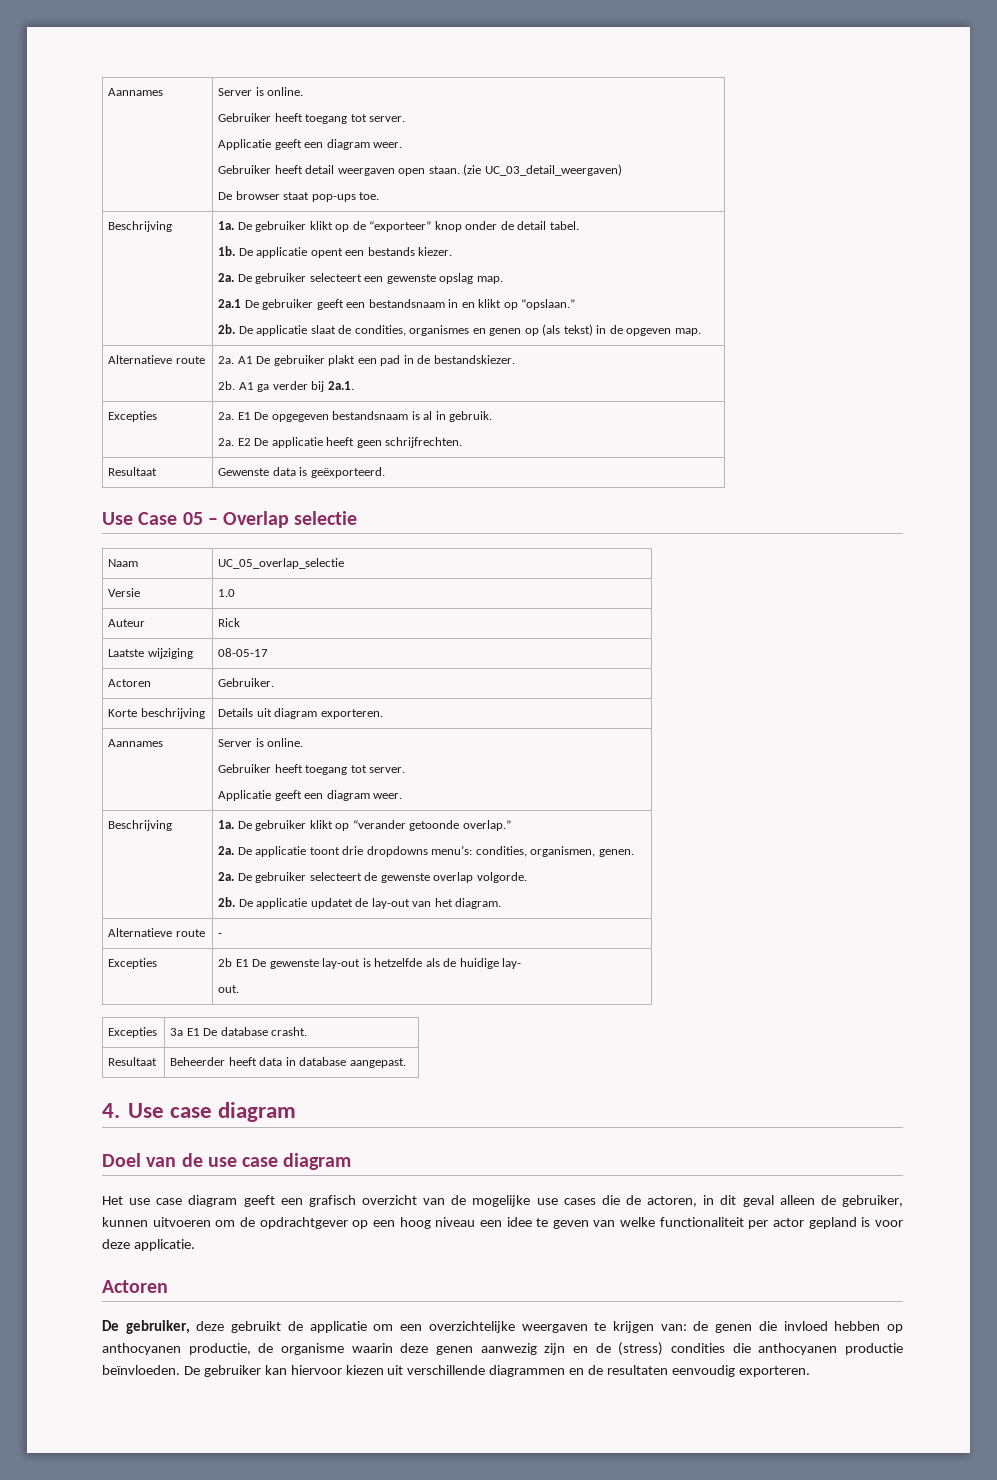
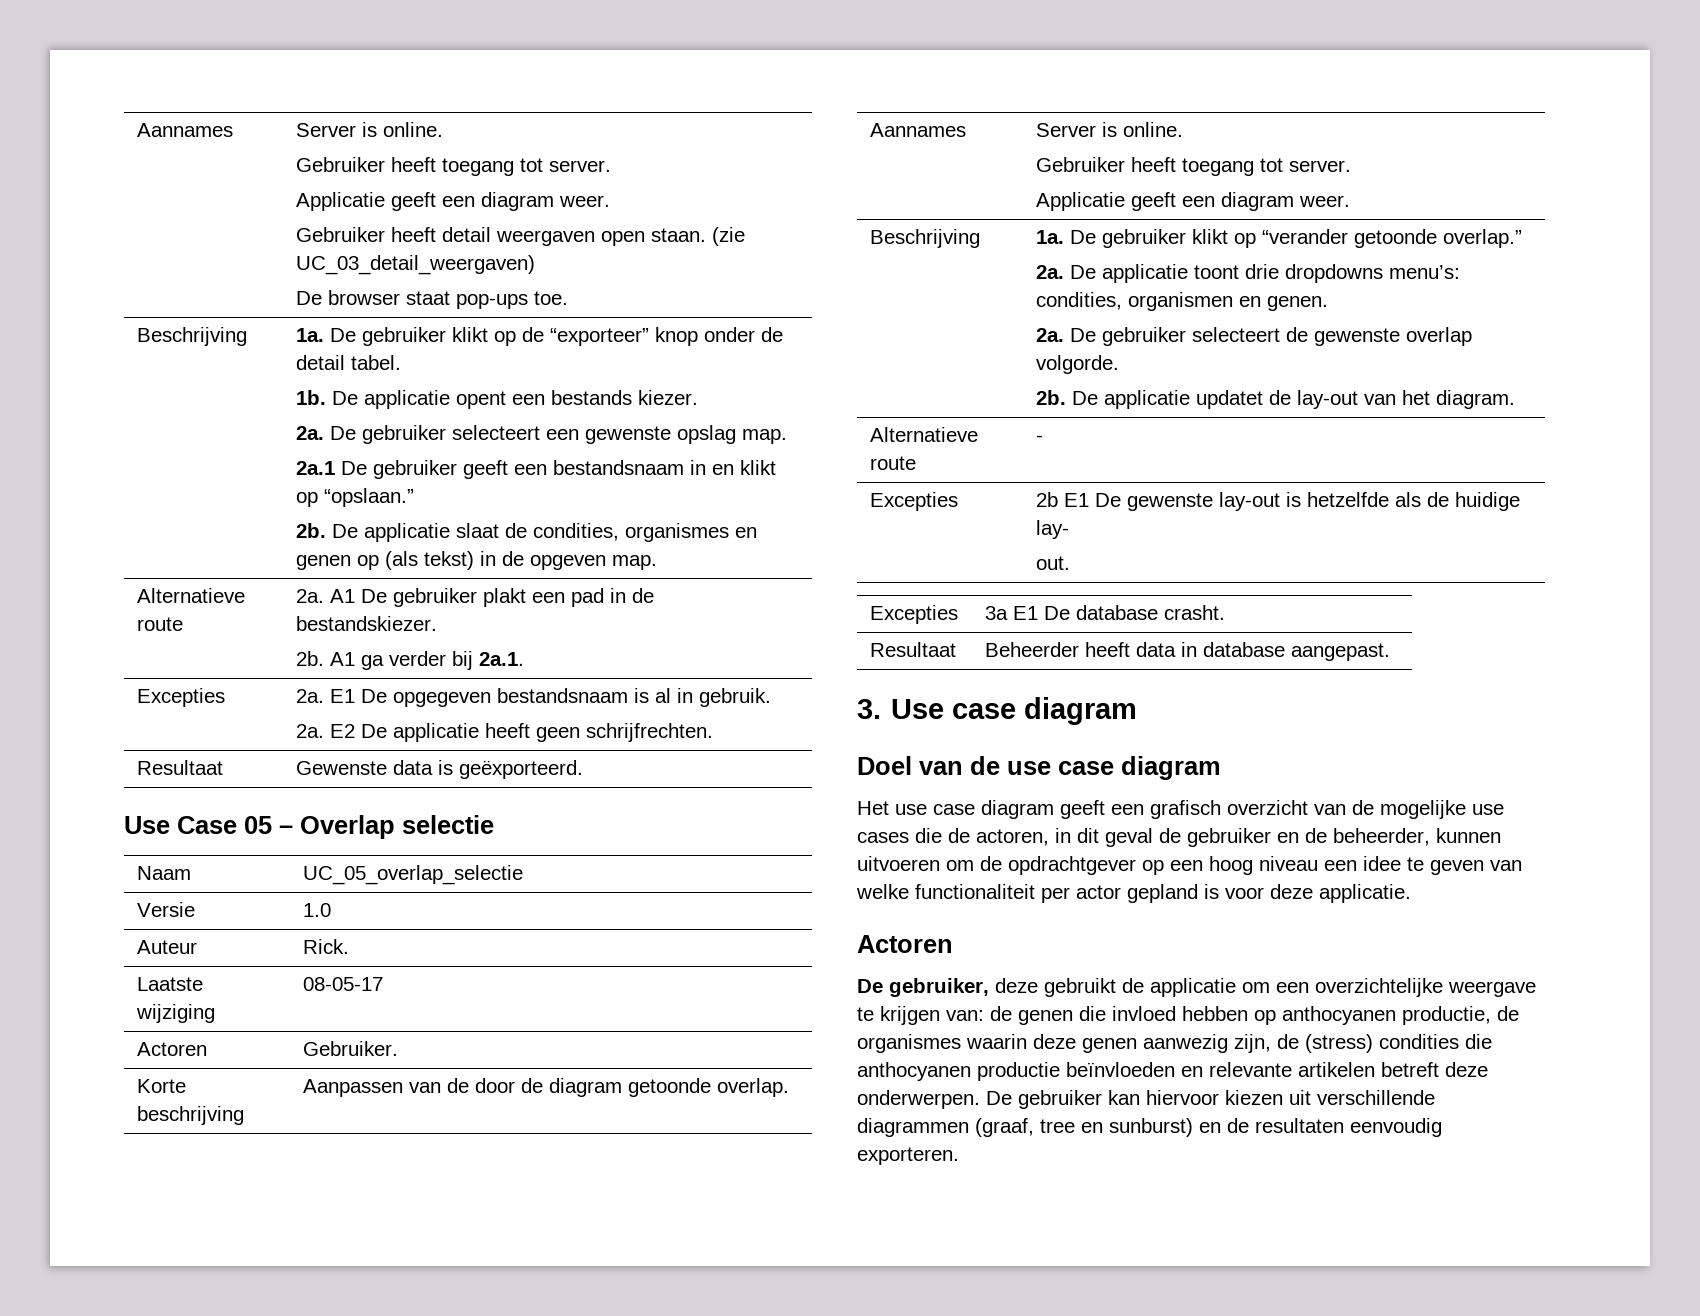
[218,618,241,627] Rick -> [303,939,350,954] Rick.
[218,708,383,719] Details uit diagram exporteren. -> [303,1078,790,1097] Aanpassen van de door de diagram getoonde overlap.
[530,846,596,857] organismen, -> [1128,292,1262,311] organismen en
[102,1103,120,1118] 4. -> [857,699,881,719] 3.
[779,1195,903,1207] alleen de gebruiker, -> [1159,828,1430,847] de gebruiker en de beheerder,
[521,1324,588,1333] weergaven -> [1448,981,1536,997] weergave
[281,1343,344,1355] organisme -> [857,1034,961,1053] organismes
[544,1343,588,1355] zijn en -> [1234,1034,1271,1053] zijn,
[102,1365,180,1375] beïnvloeden. -> [1066,1062,1488,1077] [857,1090,980,1109] beïnvloeden en relevante artikelen betreft deze onderwerpen.
(566, 1371) none -> [975,1118,1193,1137] (graaf, tree en sunburst)

